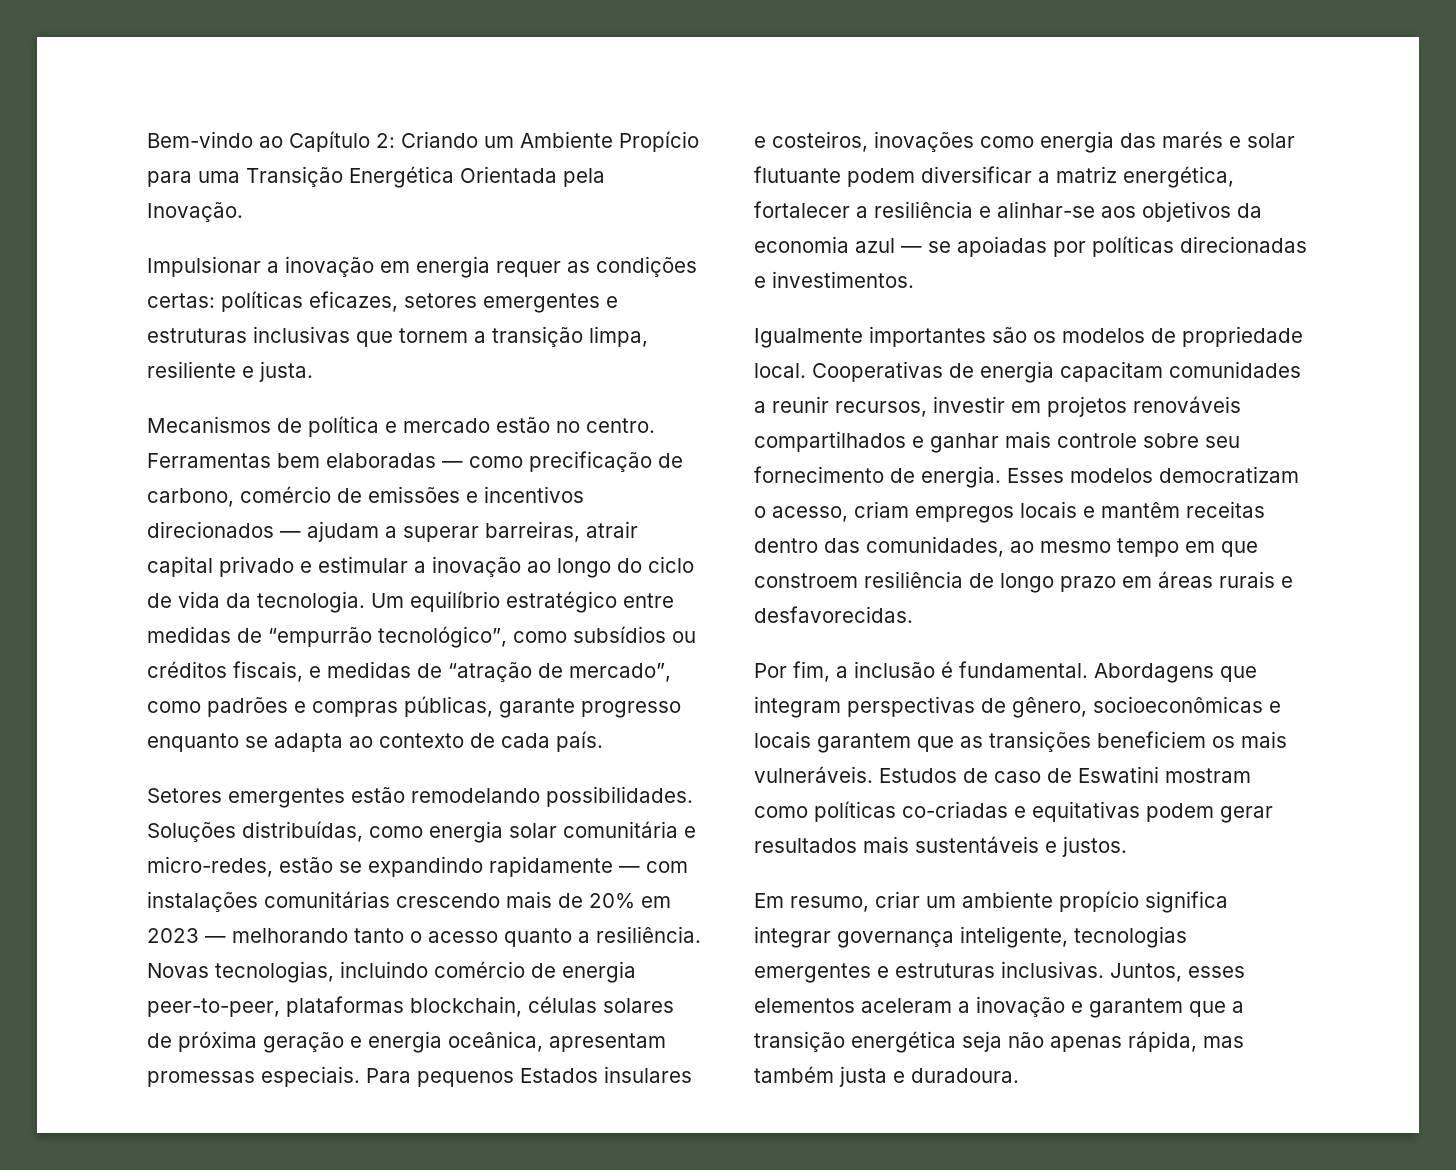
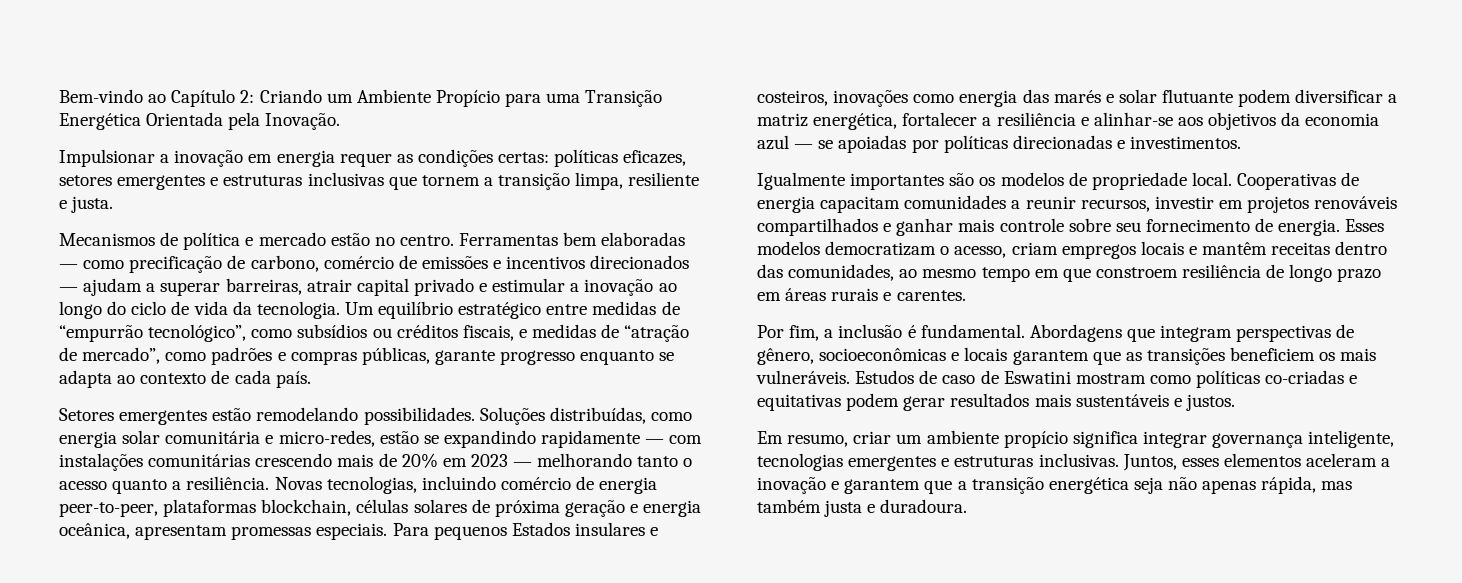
[754,606,913,623] desfavorecidas. -> [896,290,966,301] carentes.

